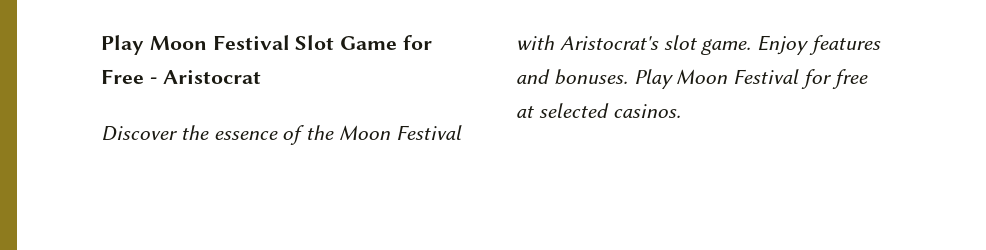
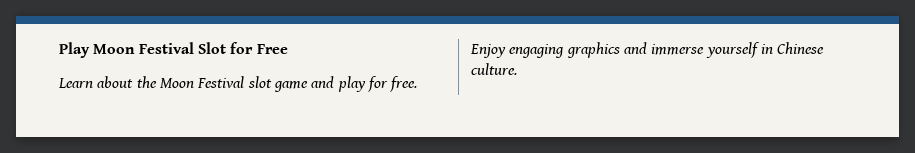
[340,36,398,50] Game -> (226, 48) none
[149,70,261,84] [101,125,462,145] [516,35,882,55] [516,69,868,89] [516,103,681,118] - Aristocrat // Discover the essence of the Moon Festival with Aristocrat's slot game. Enjoy features and bonuses. Play Moon Festival for free at selected casinos. -> [58,76,418,92] [470,42,825,58] [471,63,517,75] // Learn about the Moon Festival slot game and play for free. Enjoy engaging graphics and immerse yourself in Chinese culture.

